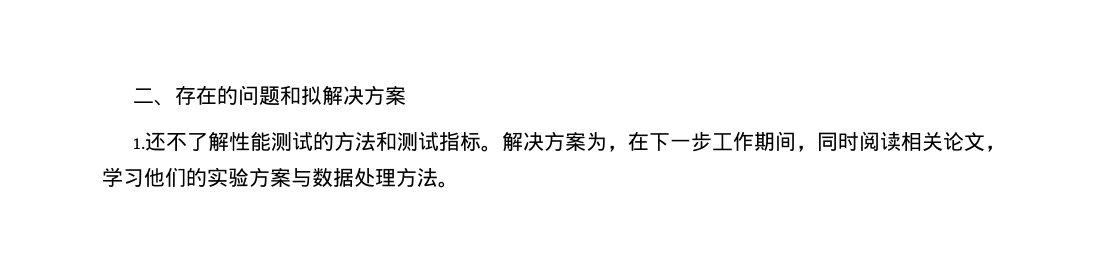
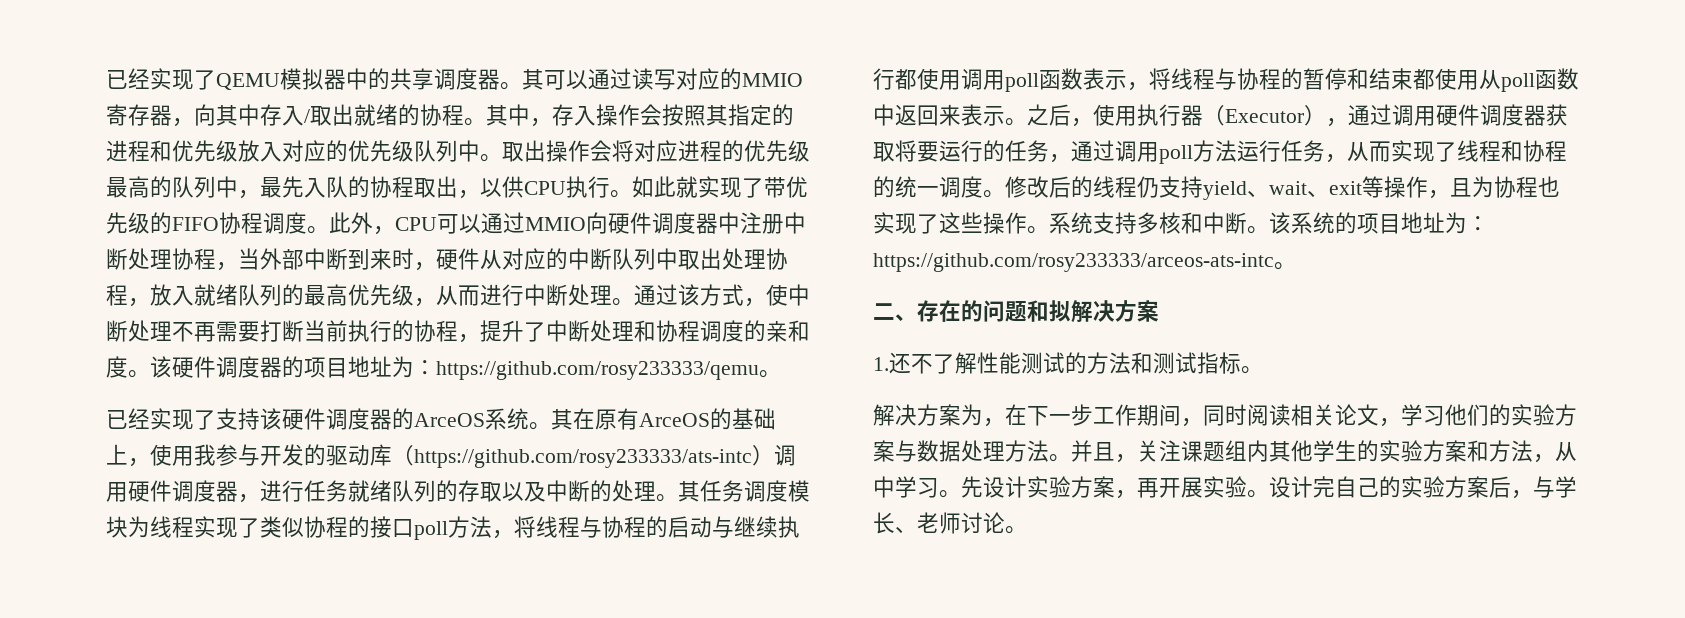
(133, 95) none -> [106,68,803,90] [106,104,794,127] [106,140,810,162] [106,176,808,199] [106,212,806,235] [106,248,788,271] [106,284,810,307] [106,320,810,343] [106,356,781,380] [106,408,776,430] [106,444,796,468] [106,480,810,503] [106,516,800,540] [873,68,1579,92] [873,104,1568,127] [873,140,1567,164] [873,176,1560,200] [873,212,1489,234] [873,253,1296,272] 已经实现了QEMU模拟器中的共享调度器。其可以通过读写对应的MMIO寄存器，向其中存入/取出就绪的协程。其中，存入操作会按照其指定的进程和优先级放入对应的优先级队列中。取出操作会将对应进程的优先级最高的队列中，最先入队的协程取出，以供CPU执行。如此就实现了带优先级的FIFO协程调度。此外，CPU可以通过MMIO向硬件调度器中注册中断处理协程，当外部中断到来时，硬件从对应的中断队列中取出处理协程，放入就绪队列的最高优先级，从而进行中断处理。通过该方式，使中断处理不再需要打断当前执行的协程，提升了中断处理和协程调度的亲和度。该硬件调度器的项目地址为：https://github.com/rosy233333/qemu。 // 已经实现了支持该硬件调度器的ArceOS系统。其在原有ArceOS的基础上，使用我参与开发的驱动库（https://github.com/rosy233333/ats-intc）调用硬件调度器，进行任务就绪队列的存取以及中断的处理。其任务调度模块为线程实现了类似协程的接口poll方法，将线程与协程的启动与继续执行都使用调用poll函数表示，将线程与协程的暂停和结束都使用从poll函数中返回来表示。之后，使用执行器（Executor），通过调用硬件调度器获取将要运行的任务，通过调用poll方法运行任务，从而实现了线程和协程的统一调度。修改后的线程仍支持yield、wait、exit等操作，且为协程也实现了这些操作。系统支持多核和中断。该系统的项目地址为：https://github.com/rosy233333/arceos-ats-intc。 //
(503, 148) none -> (1263, 370) //
(459, 184) none -> [1071,440,1577,463] [873,476,1577,499] [873,512,1027,534] 并且，关注课题组内其他学生的实验方案和方法，从中学习。先设计实验方案，再开展实验。设计完自己的实验方案后，与学长、老师讨论。

